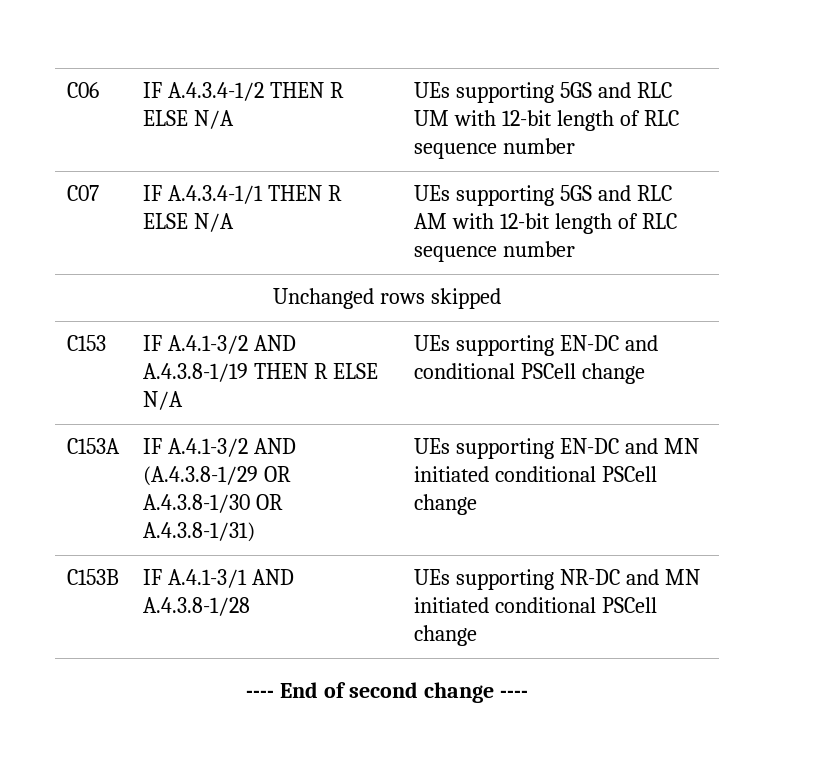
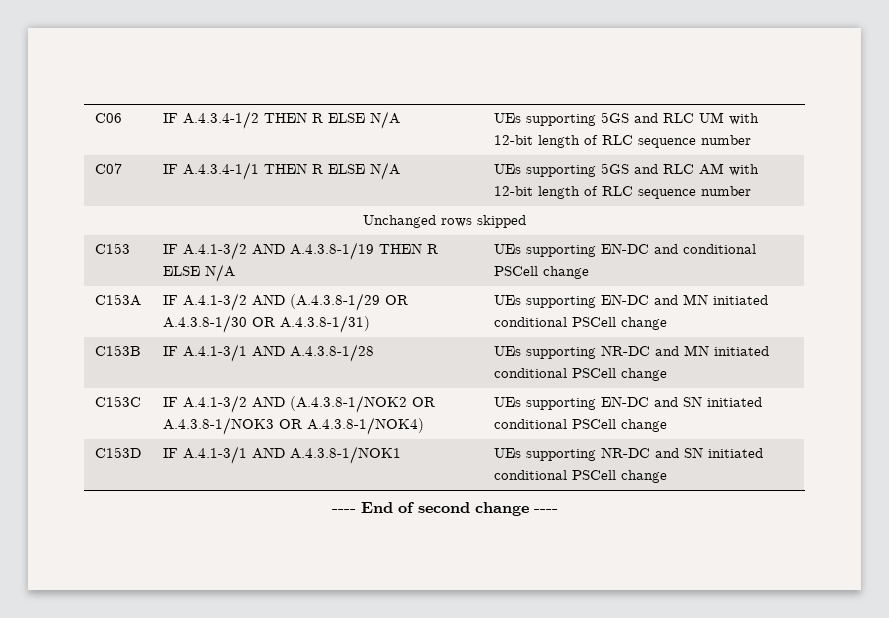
(477, 635) none -> [94,396,141,407] [162,395,435,413] [162,417,424,435] [493,396,762,410] [493,419,667,432] [94,447,141,458] [162,446,401,464] [493,447,763,461] [493,470,667,483] // C153C | IF A.4.1-3/2 AND (A.4.3.8-1/NOK2 OR A.4.3.8-1/NOK3 OR A.4.3.8-1/NOK4) | UEs supporting EN-DC and SN initiated conditional PSCell change // C153D | IF A.4.1-3/1 AND A.4.3.8-1/NOK1 | UEs supporting NR-DC and SN initiated conditional PSCell change

